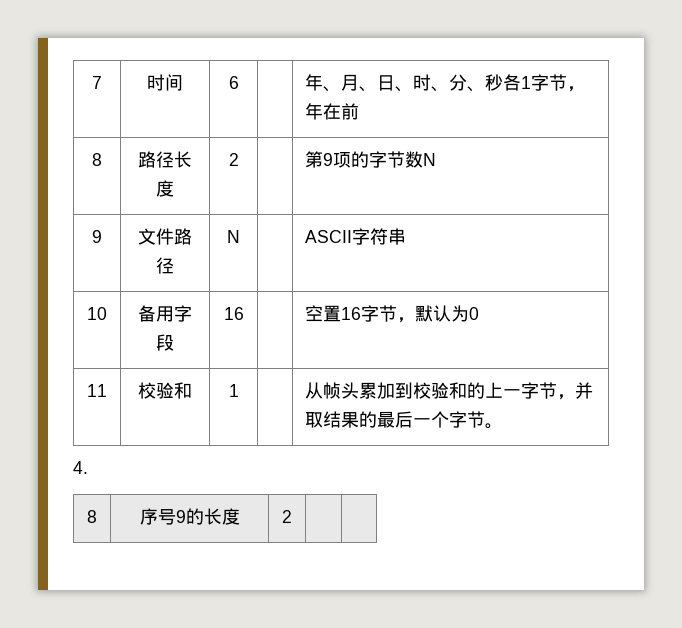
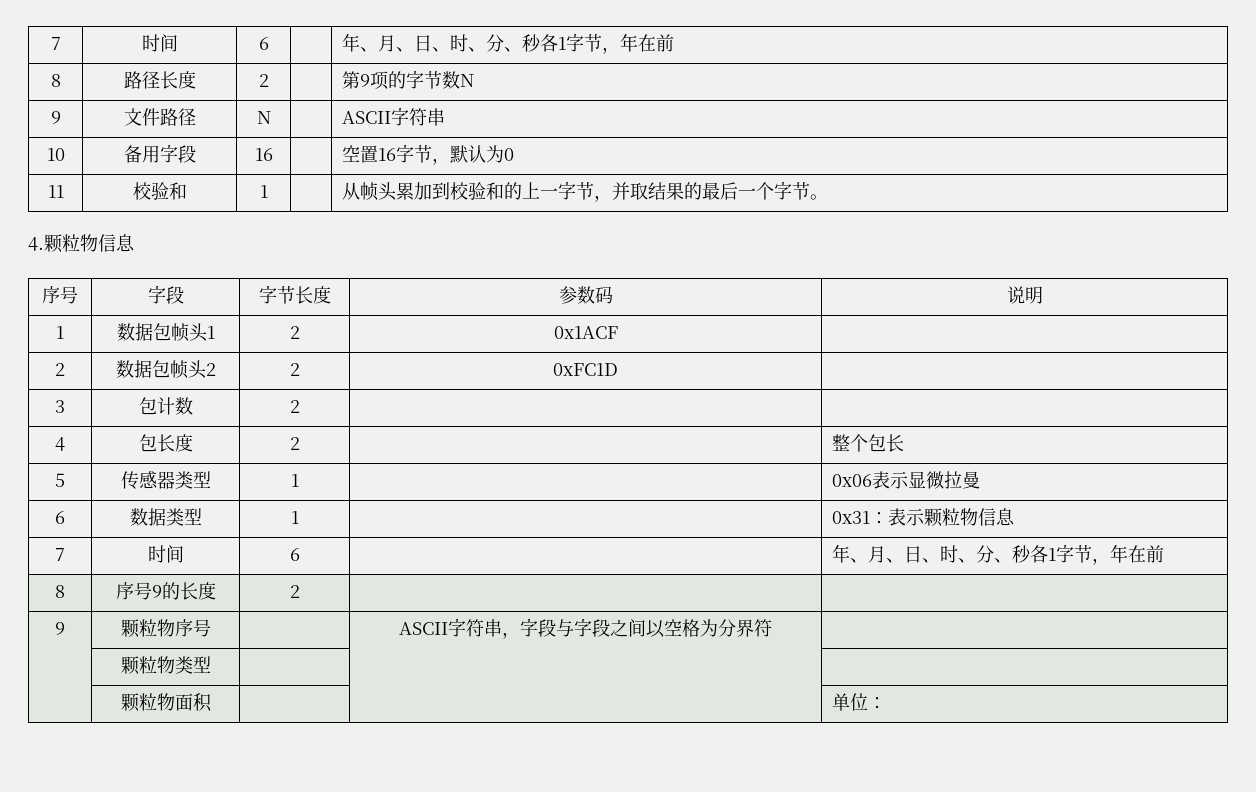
(88, 467) none -> [44,234,135,253] [42,286,78,304] [147,285,184,304] [258,285,331,304] [558,286,613,304] [1006,286,1043,304] [56,326,64,339] [116,323,215,342] [289,326,300,339] [553,326,618,339] [55,363,65,376] [115,360,216,379] [289,363,300,376] [553,363,618,376] [55,400,65,413] [138,397,193,415] [289,400,300,413] [55,437,65,451] [138,434,193,452] [289,437,300,450] [831,434,904,452] [55,473,65,487] [120,471,211,490] [290,474,299,487] [831,471,980,489] [55,511,65,524] [129,508,202,526] [290,511,299,524] [831,508,1015,527] [55,548,65,561] [147,545,184,563] [289,548,300,561] [831,544,1164,565] 颗粒物信息 // 序号 | 字段 | 字节长度 | 参数码 | 说明 // 1 | 数据包帧头1 | 2 | 0x1ACF | // 2 | 数据包帧头2 | 2 | 0xFC1D | // 3 | 包计数 | 2 | | // 4 | 包长度 | 2 | | 整个包长 // 5 | 传感器类型 | 1 | | 0x06表示显微拉曼 // 6 | 数据类型 | 1 | | 0x31：表示颗粒物信息 // 7 | 时间 | 6 | | 年、月、日、时、分、秒各1字节，年在前
(292, 516) none -> [55,622,65,635] [120,619,211,638] [399,618,772,639] [120,656,211,675] [120,693,212,712] [831,693,886,711] // 9 | 颗粒物序号 | | ASCII字符串，字段与字段之间以空格为分界符 | // | 颗粒物类型 | | | // | 颗粒物面积 | | | 单位：

